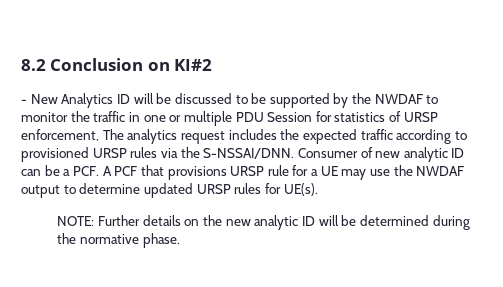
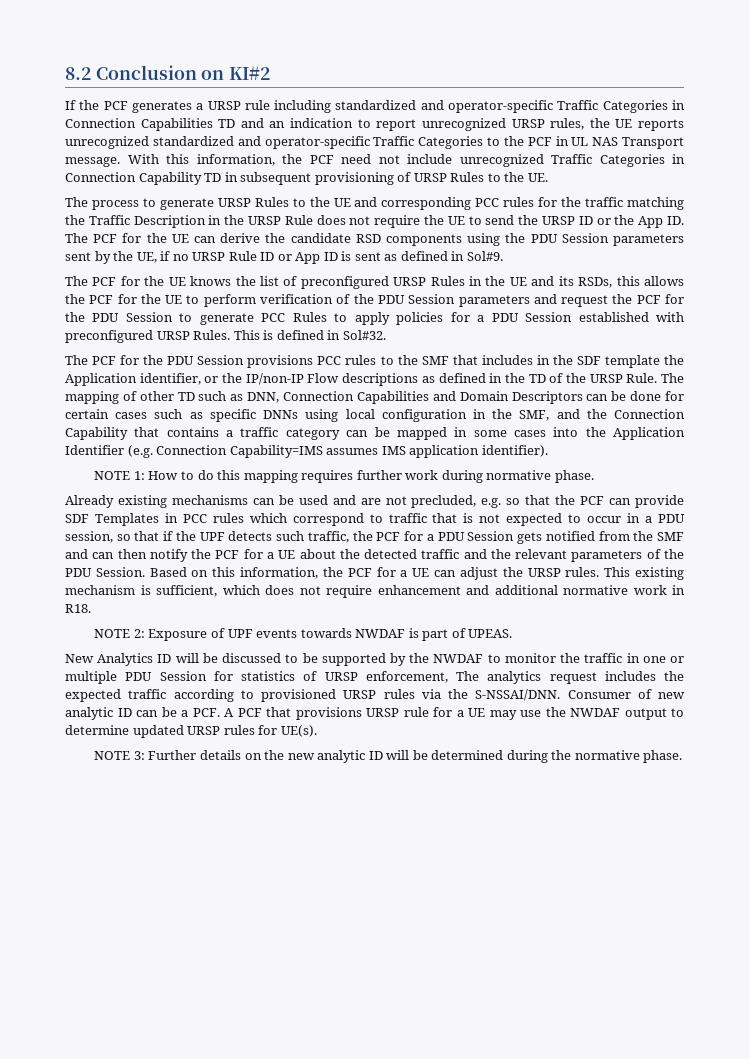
[21,99,27,104] - -> [65,100,685,113] [65,118,685,131] [65,136,684,149] [65,154,685,167] [65,172,548,185] [65,197,684,210] [65,215,684,228] [65,233,684,246] [65,251,503,264] [65,276,685,289] [65,294,684,307] [65,312,685,325] [65,330,386,343] [65,355,684,368] [65,373,684,386] [65,391,685,404] [65,409,685,422] [65,427,685,440] [65,445,548,458] [94,470,594,483] [65,495,684,508] [65,513,686,526] [65,531,684,544] [65,549,684,562] [65,567,684,580] [65,585,685,598] [65,604,91,613] [94,628,513,641] If the PCF generates a URSP rule including standardized and operator-specific Traffic Categories in Connection Capabilities TD and an indication to report unrecognized URSP rules, the UE reports unrecognized standardized and operator-specific Traffic Categories to the PCF in UL NAS Transport message. With this information, the PCF need not include unrecognized Traffic Categories in Connection Capability TD in subsequent provisioning of URSP Rules to the UE. // The process to generate URSP Rules to the UE and corresponding PCC rules for the traffic matching the Traffic Description in the URSP Rule does not require the UE to send the URSP ID or the App ID. The PCF for the UE can derive the candidate RSD components using the PDU Session parameters sent by the UE, if no URSP Rule ID or App ID is sent as defined in Sol#9. // The PCF for the UE knows the list of preconfigured URSP Rules in the UE and its RSDs, this allows the PCF for the UE to perform verification of the PDU Session parameters and request the PCF for the PDU Session to generate PCC Rules to apply policies for a PDU Session established with preconfigured URSP Rules. This is defined in Sol#32. // The PCF for the PDU Session provisions PCC rules to the SMF that includes in the SDF template the Application identifier, or the IP/non-IP Flow descriptions as defined in the TD of the URSP Rule. The mapping of other TD such as DNN, Connection Capabilities and Domain Descriptors can be done for certain cases such as specific DNNs using local configuration in the SMF, and the Connection Capability that contains a traffic category can be mapped in some cases into the Application Identifier (e.g. Connection Capability=IMS assumes IMS application identifier). // NOTE 1: How to do this mapping requires further work during normative phase. // Already existing mechanisms can be used and are not precluded, e.g. so that the PCF can provide SDF Templates in PCC rules which correspond to traffic that is not expected to occur in a PDU session, so that if the UPF detects such traffic, the PCF for a PDU Session gets notified from the SMF and can then notify the PCF for a UE about the detected traffic and the relevant parameters of the PDU Session. Based on this information, the PCF for a UE can adjust the URSP rules. This existing mechanism is sufficient, which does not require enhancement and additional normative work in R18. // NOTE 2: Exposure of UPF events towards NWDAF is part of UPEAS. //
[57,216,95,226] NOTE: -> [94,751,145,760] NOTE 3:

